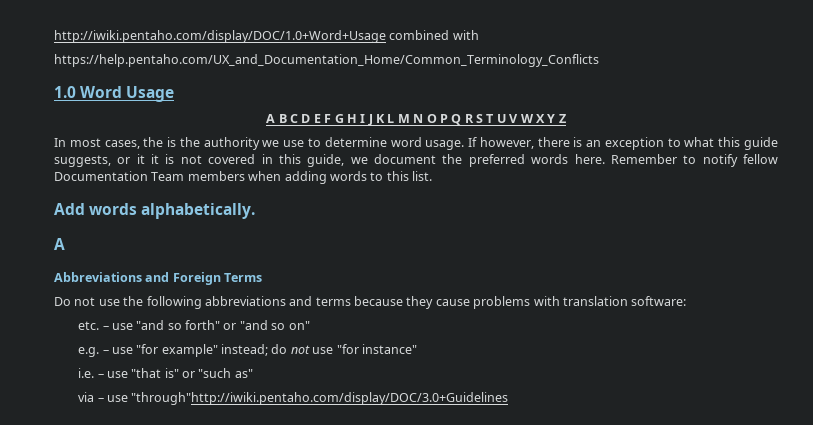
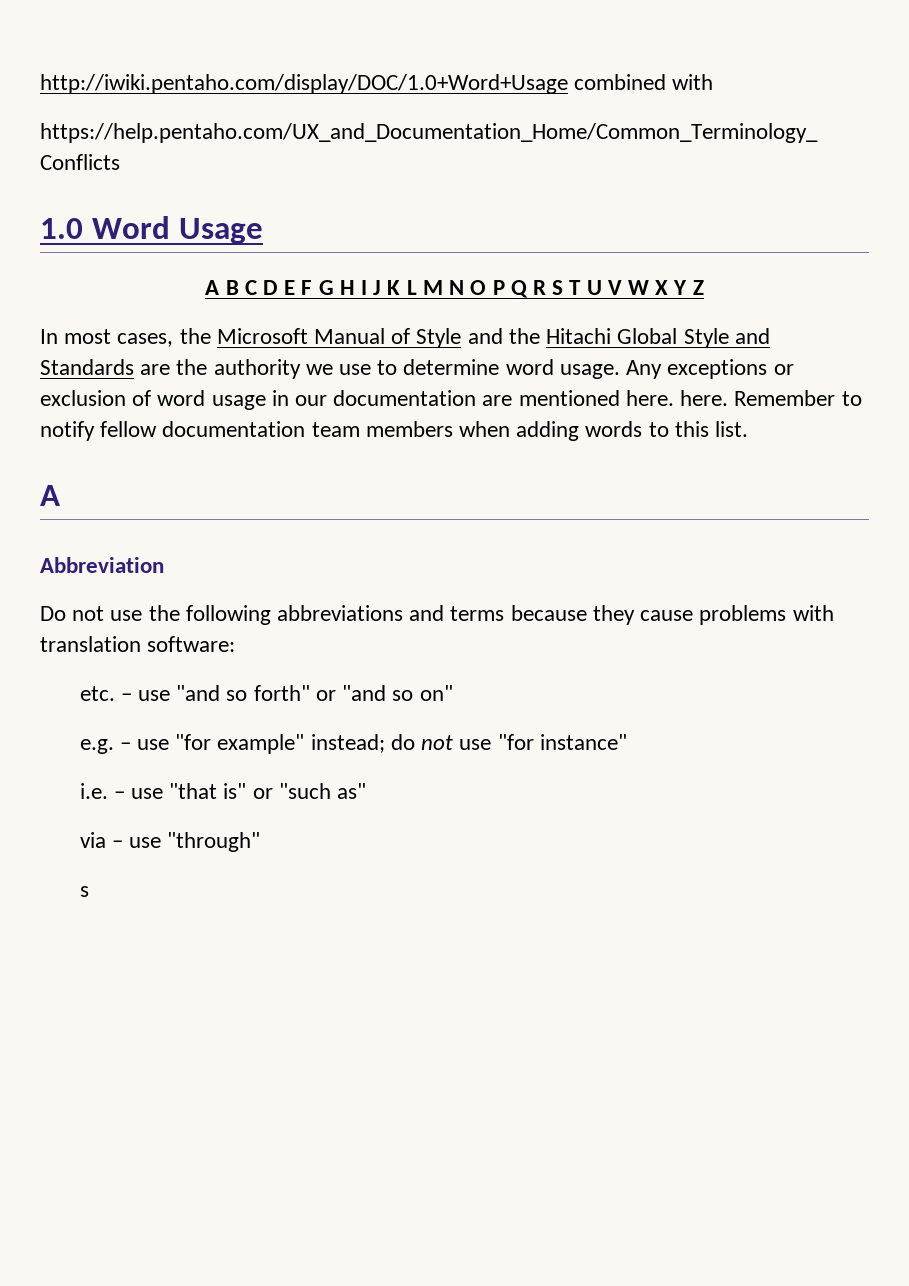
[167,137,177,147] is -> [216,328,770,348] [40,359,171,375] Microsoft Manual of Style and the Hitachi Global Style and Standards are
[468,137,778,150] [54,154,569,167] If however, there is an exception to what this guide suggests, or it it is not covered in this guide, we document the preferred words -> [626,359,794,379] [40,390,674,410] Any exceptions or exclusion of word usage in our documentation are mentioned here.
[54,171,185,181] Documentation Team -> [162,421,360,437] documentation team
[54,203,256,219] [54,238,65,250] [54,272,263,285] Add words alphabetically. // A // Abbreviations and Foreign Terms -> [40,485,60,506] [40,557,164,573] A // Abbreviation
[131,392,509,405] "through"http://iwiki.pentaho.com/display/DOC/3.0+Guidelines -> [167,832,261,852] [79,886,89,897] "through" // s

